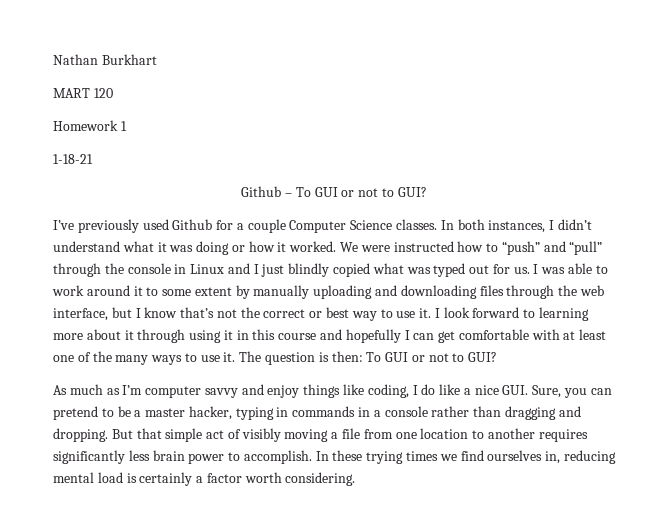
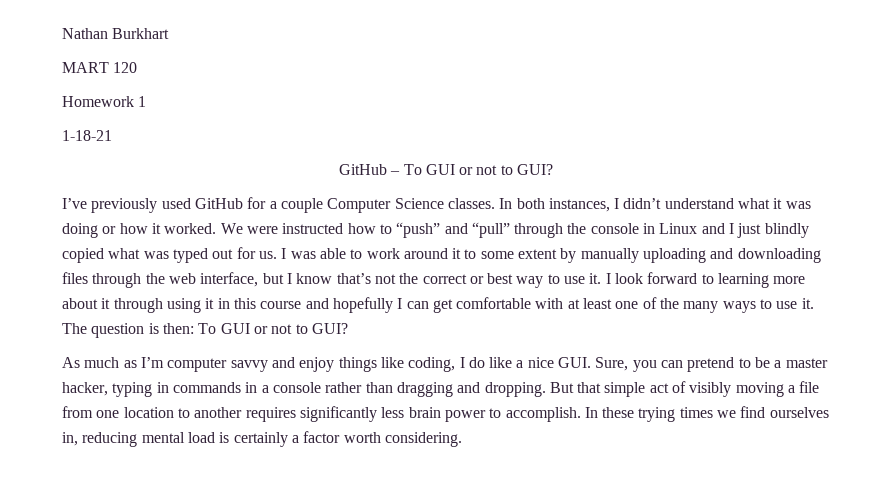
[241,186,282,197] Github -> [338,164,387,175] GitHub
[172,219,213,230] Github -> [194,198,243,209] GitHub

